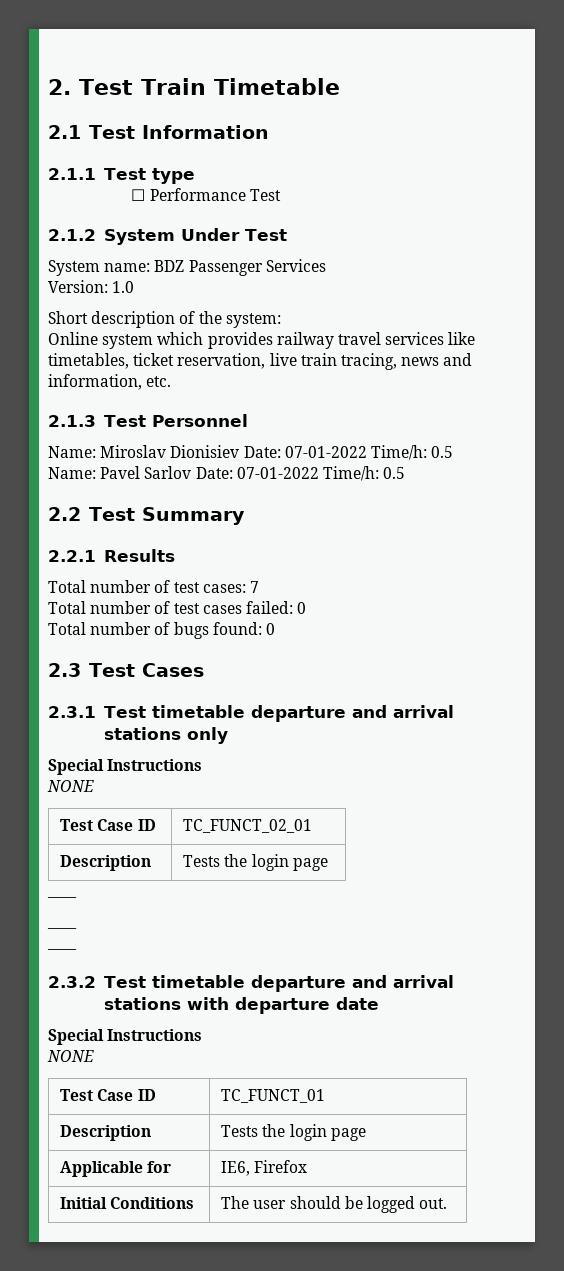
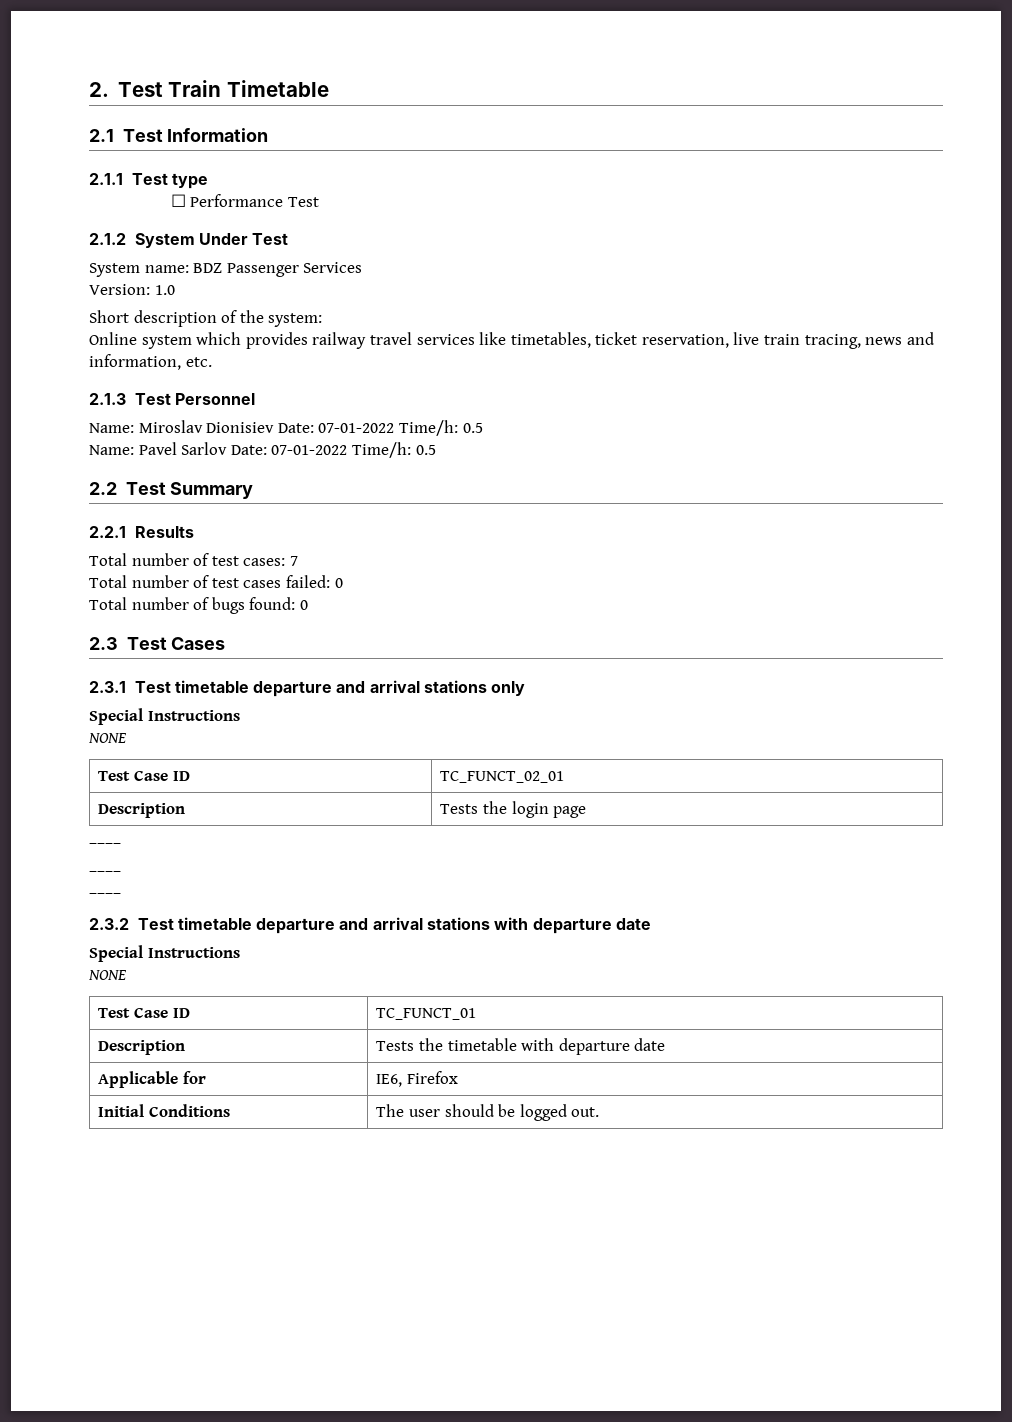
[289,1124,366,1141] login page -> [447,1038,666,1055] timetable with departure date

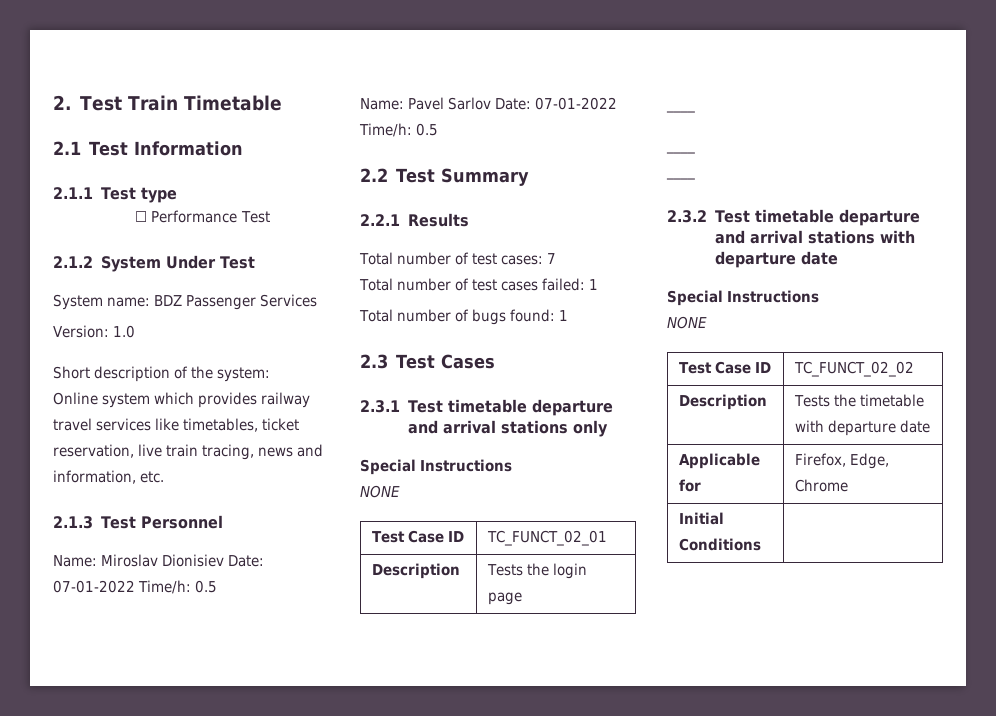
[334,578,343,588] 0 -> [589,279,599,290] 1
[299,600,308,610] 0 -> [559,310,569,321] 1
[376,1008,477,1020] TC_FUNCT_01 -> [793,361,914,377] TC_FUNCT_02_02
[376,1071,459,1087] IE6, Firefox -> [794,453,889,469] [794,479,848,492] Firefox, Edge, Chrome
[376,1104,600,1121] The user should be logged out. -> (761, 544) none

